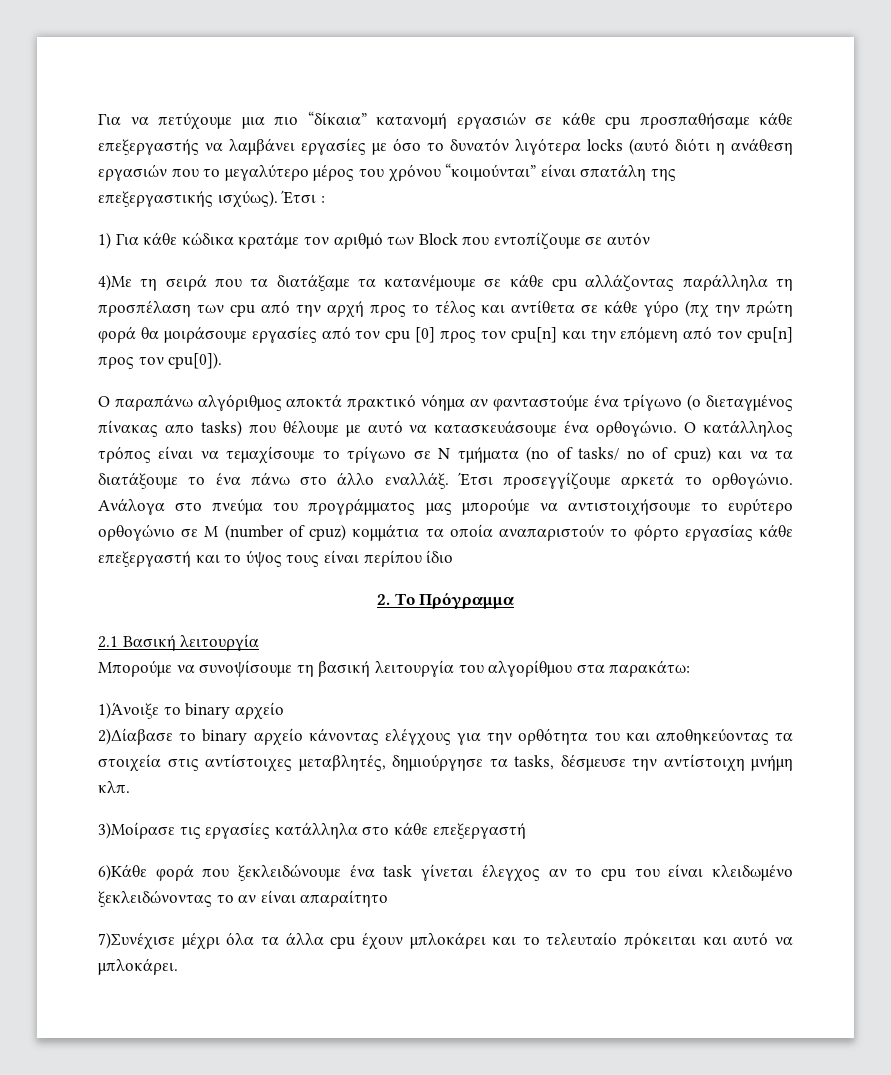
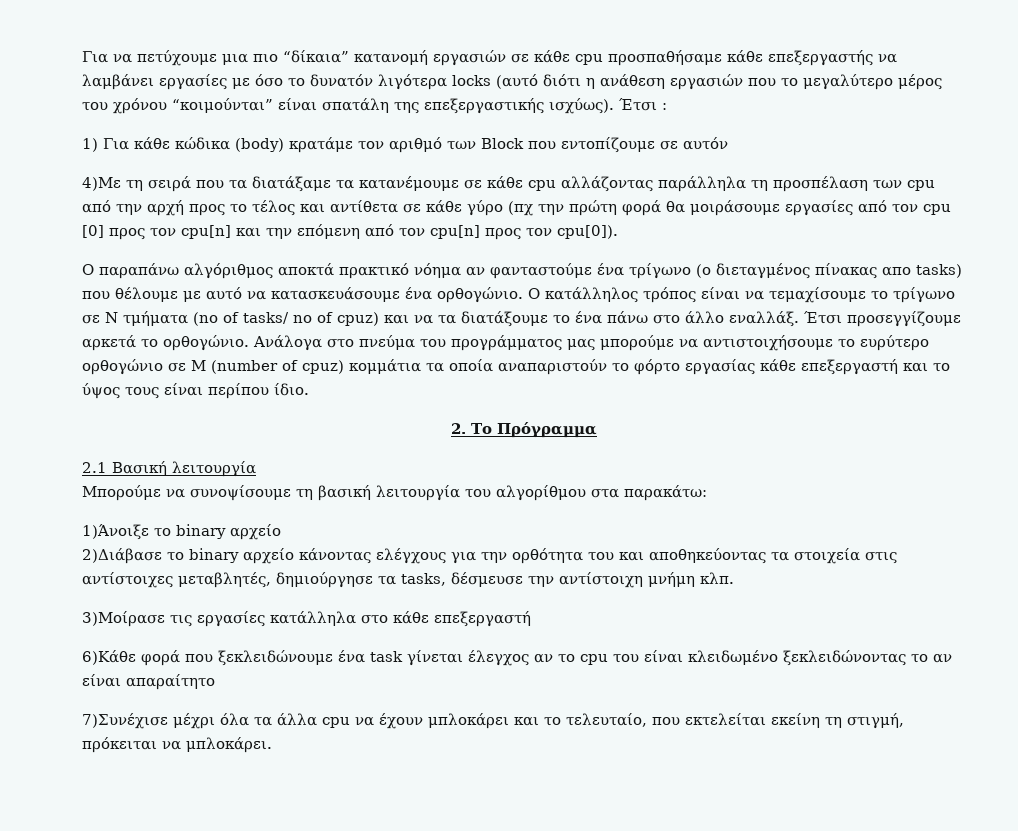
(234, 238) none -> [235,138,284,152] (body)
[426,550,454,563] ίδιο -> [274,383,309,396] ίδιο.
[98,728,173,745] 2)Δίαβασε -> [82,548,162,564] 2)Διάβασε
(356, 942) none -> [355,717,374,726] να
[546,932,769,949] τελευταίο πρόκειται και αυτό -> [566,713,904,729] [82,737,157,753] τελευταίο, που εκτελείται εκείνη τη στιγμή, πρόκειται

